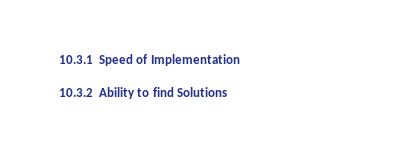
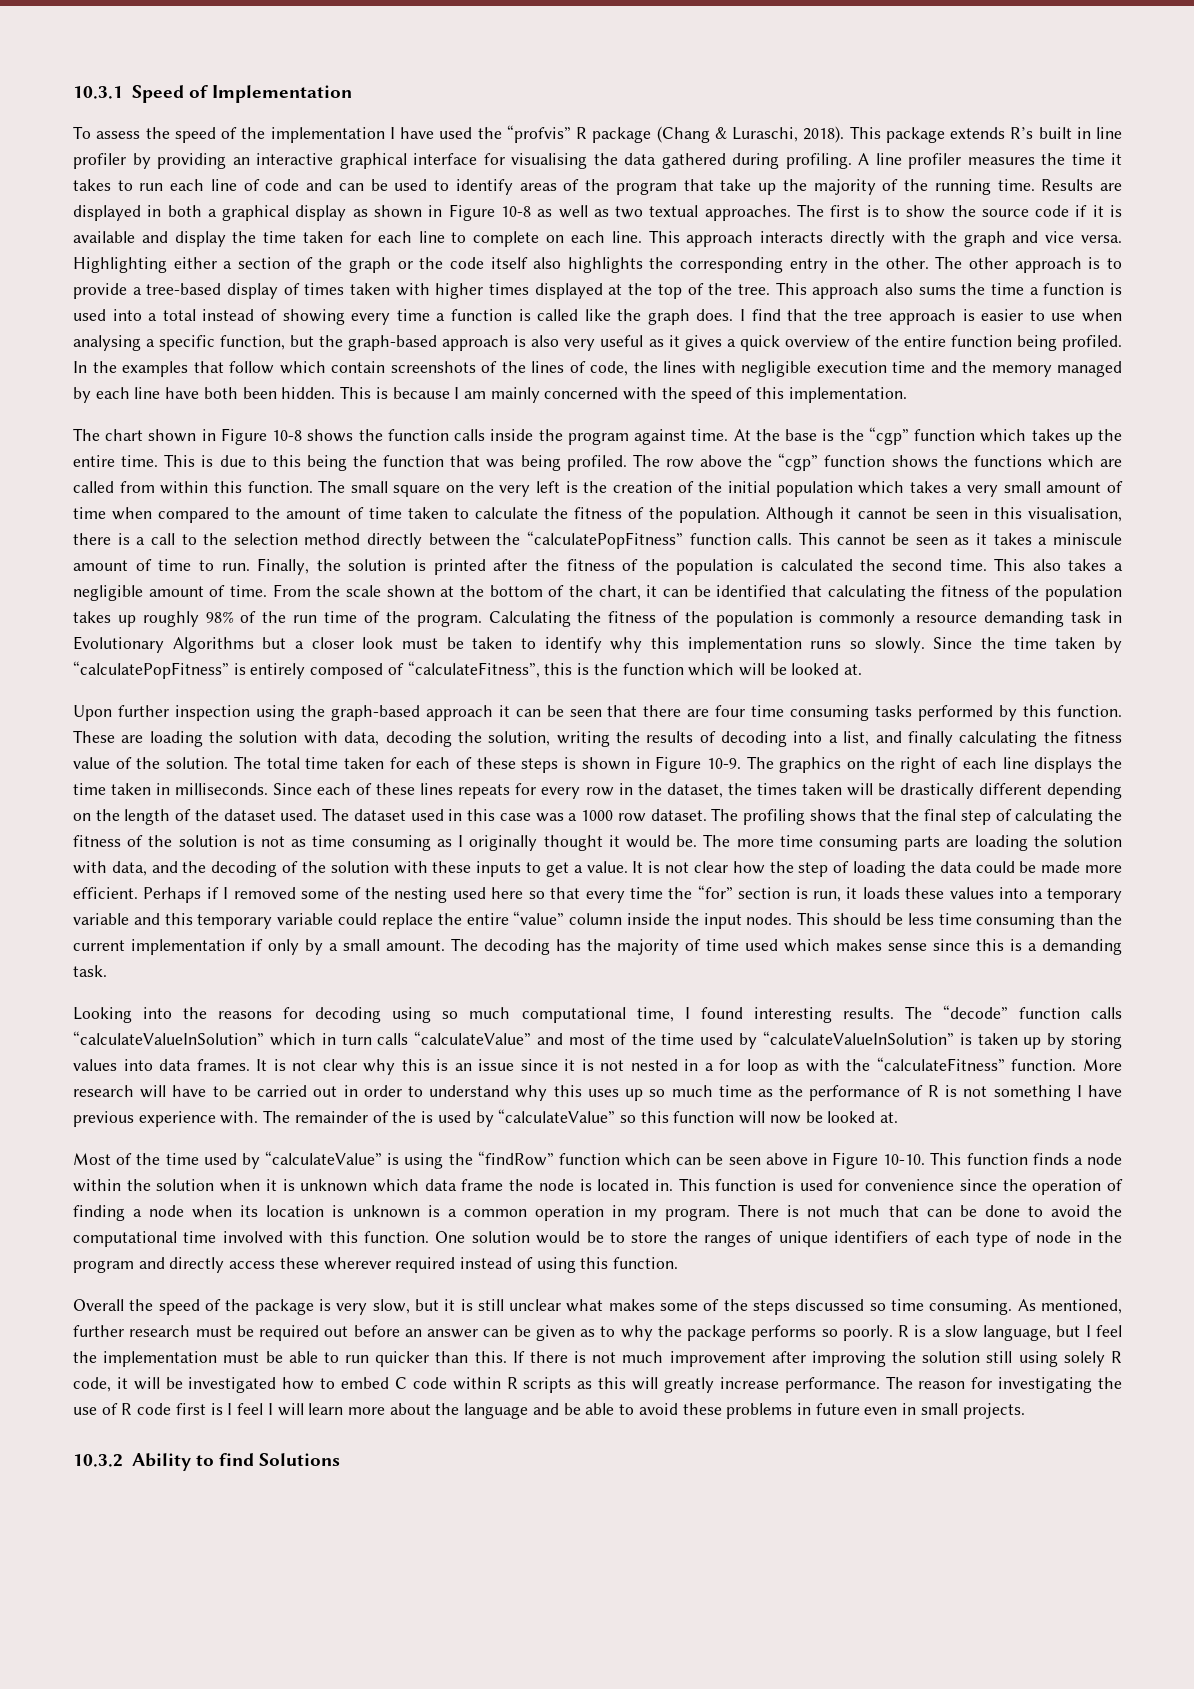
(240, 60) none -> [73,125,1122,143] [73,153,1122,169] [73,179,1123,195] [73,204,1123,221] [73,230,1123,247] [73,256,1123,273] [73,282,1122,299] [73,309,1123,325] [73,335,1123,351] [73,361,1122,377] [73,386,907,403] [73,427,1123,445] [73,453,1122,471] [73,480,1123,497] [73,507,1122,523] [73,531,1122,549] [73,558,1123,575] [73,584,1122,601] [73,611,1122,627] [73,636,1122,653] [73,661,863,679] [73,705,1123,721] [73,730,1123,747] [73,756,1122,773] [73,783,1123,799] [73,808,1123,825] [73,834,1123,851] [73,861,1122,877] [73,885,1122,903] [73,911,1123,929] [73,938,1122,955] [73,965,107,977] [73,1005,1122,1023] [73,1031,1123,1049] [73,1057,1122,1075] [73,1085,1122,1101] [73,1109,899,1127] [73,1151,1122,1169] [73,1178,1124,1195] [73,1204,1123,1221] [73,1231,1123,1247] [73,1257,678,1273] [73,1299,1123,1315] [73,1325,1122,1341] [73,1351,1122,1367] [73,1376,1122,1393] [73,1403,1025,1419] // To assess the speed of the implementation I have used the “profvis” R package (Chang & Luraschi, 2018). This package extends R’s built in line profiler by providing an interactive graphical interface for visualising the data gathered during profiling. A line profiler measures the time it takes to run each line of code and can be used to identify areas of the program that take up the majority of the running time. Results are displayed in both a graphical display as shown in Figure 10-8 as well as two textual approaches. The first is to show the source code if it is available and display the time taken for each line to complete on each line. This approach interacts directly with the graph and vice versa. Highlighting either a section of the graph or the code itself also highlights the corresponding entry in the other. The other approach is to provide a tree-based display of times taken with higher times displayed at the top of the tree. This approach also sums the time a function is used into a total instead of showing every time a function is called like the graph does. I find that the tree approach is easier to use when analysing a specific function, but the graph-based approach is also very useful as it gives a quick overview of the entire function being profiled. In the examples that follow which contain screenshots of the lines of code, the lines with negligible execution time and the memory managed by each line have both been hidden. This is because I am mainly concerned with the speed of this implementation. // The chart shown in Figure 10-8 shows the function calls inside the program against time. At the base is the “cgp” function which takes up the entire time. This is due to this being the function that was being profiled. The row above the “cgp” function shows the functions which are called from within this function. The small square on the very left is the creation of the initial population which takes a very small amount of time when compared to the amount of time taken to calculate the fitness of the population. Although it cannot be seen in this visualisation, there is a call to the selection method directly between the “calculatePopFitness” function calls. This cannot be seen as it takes a miniscule amount of time to run. Finally, the solution is printed after the fitness of the population is calculated the second time. This also takes a negligible amount of time. From the scale shown at the bottom of the chart, it can be identified that calculating the fitness of the population takes up roughly 98% of the run time of the program. Calculating the fitness of the population is commonly a resource demanding task in Evolutionary Algorithms but a closer look must be taken to identify why this implementation runs so slowly. Since the time taken by “calculatePopFitness” is entirely composed of “calculateFitness”, this is the function which will be looked at. // Upon further inspection using the graph-based approach it can be seen that there are four time consuming tasks performed by this function. These are loading the solution with data, decoding the solution, writing the results of decoding into a list, and finally calculating the fitness value of the solution. The total time taken for each of these steps is shown in Figure 10-9. The graphics on the right of each line displays the time taken in milliseconds. Since each of these lines repeats for every row in the dataset, the times taken will be drastically different depending on the length of the dataset used. The dataset used in this case was a 1000 row dataset. The profiling shows that the final step of calculating the fitness of the solution is not as time consuming as I originally thought it would be. The more time consuming parts are loading the solution with data, and the decoding of the solution with these inputs to get a value. It is not clear how the step of loading the data could be made more efficient. Perhaps if I removed some of the nesting used here so that every time the “for” section is run, it loads these values into a temporary variable and this temporary variable could replace the entire “value” column inside the input nodes. This should be less time consuming than the current implementation if only by a small amount. The decoding has the majority of time used which makes sense since this is a demanding task. // Looking into the reasons for decoding using so much computational time, I found interesting results. The “decode” function calls “calculateValueInSolution” which in turn calls “calculateValue” and most of the time used by “calculateValueInSolution” is taken up by storing values into data frames. It is not clear why this is an issue since it is not nested in a for loop as with the “calculateFitness” function. More research will have to be carried out in order to understand why this uses up so much time as the performance of R is not something I have previous experience with. The remainder of the is used by “calculateValue” so this function will now be looked at. // Most of the time used by “calculateValue” is using the “findRow” function which can be seen above in Figure 10-10. This function finds a node within the solution when it is unknown which data frame the node is located in. This function is used for convenience since the operation of finding a node when its location is unknown is a common operation in my program. There is not much that can be done to avoid the computational time involved with this function. One solution would be to store the ranges of unique identifiers of each type of node in the program and directly access these wherever required instead of using this function. // Overall the speed of the package is very slow, but it is still unclear what makes some of the steps discussed so time consuming. As mentioned, further research must be required out before an answer can be given as to why the package performs so poorly. R is a slow language, but I feel the implementation must be able to run quicker than this. If there is not much improvement after improving the solution still using solely R code, it will be investigated how to embed C code within R scripts as this will greatly increase performance. The reason for investigating the use of R code first is I feel I will learn more about the language and be able to avoid these problems in future even in small projects.

